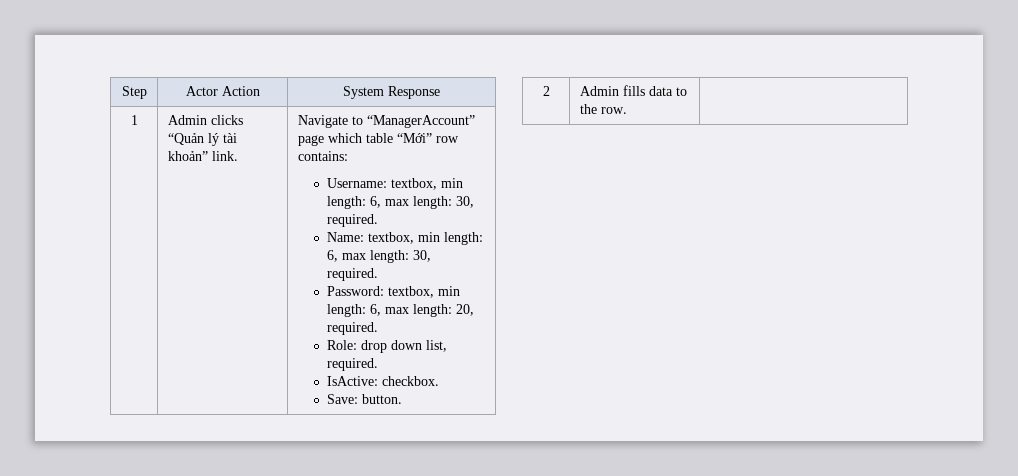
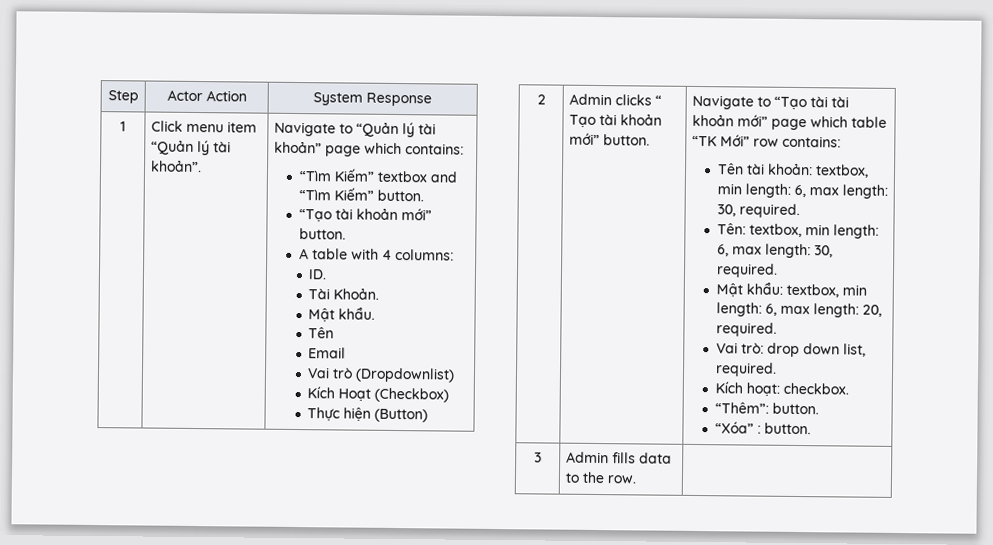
[167,115,243,125] [167,133,237,146] [167,151,238,161] [297,115,475,128] Admin clicks “Quản lý tài khoản” link. | Navigate to “ManagerAccount” -> [150,120,257,133] [150,139,231,156] [149,159,202,173] [273,121,436,138] [273,140,464,157] [298,168,458,183] [298,187,424,202] [298,207,432,223] [298,228,346,240] [298,248,454,261] [308,269,328,280] [308,287,380,300] [308,306,376,323] [308,327,335,339] [308,347,347,359] [307,367,456,383] [307,386,450,403] [307,407,429,423] [536,94,546,105] [568,93,662,106] [568,113,662,128] [568,132,650,146] [691,94,849,111] [691,113,768,127] Click menu item “Quản lý tài khoản”. | Navigate to “Quản lý tài khoản” page which contains: // “Tìm Kiếm” textbox and “Tìm Kiếm” button. // “Tạo tài khoản mới” button. // A table with 4 columns: // ID. // Tài Khoản. // Mật khẩu. // Tên // Email // Vai trò (Dropdownlist) // Kích Hoạt (Checkbox) // Thực hiện (Button) // 2 | Admin clicks “ Tạo tài khoản mới” button. | Navigate to “Tạo tài tài khoản mới”
[396,133,432,143] “Mới” -> [691,134,750,147] “TK Mới”
[326,178,463,190] [326,196,474,209] [326,214,378,227] [326,232,483,245] [326,250,431,263] [326,268,378,281] [326,286,384,296] Username: textbox, min length: 6, max length: 30, required. // Name: textbox, min length: 6, max length: 30, required. // Password: -> [716,162,869,178] [716,183,888,199] [716,203,800,219] [716,223,879,239] [716,243,833,259] [715,263,778,278] [715,281,783,298] Tên tài khoản: textbox, min length: 6, max length: 30, required. // Tên: textbox, min length: 6, max length: 30, required. // Mật khẩu:
[326,340,357,350] Role: -> [715,342,764,354] Vai trò:
[326,376,378,386] IsActive: -> [714,381,780,397] Kích hoạt:
[326,394,402,404] [542,86,550,96] Save: button. // 2 -> [714,402,819,415] [714,421,811,435] [534,452,542,463] “Thêm”: button. // “Xóa” : button. // 3

